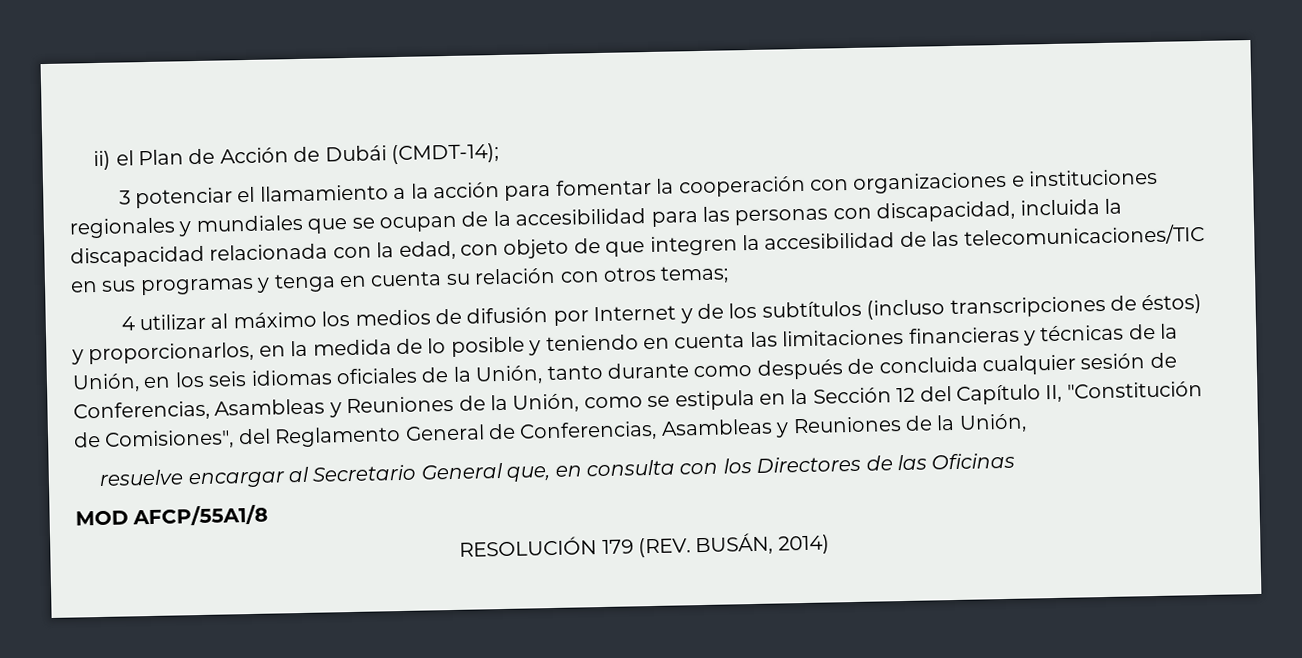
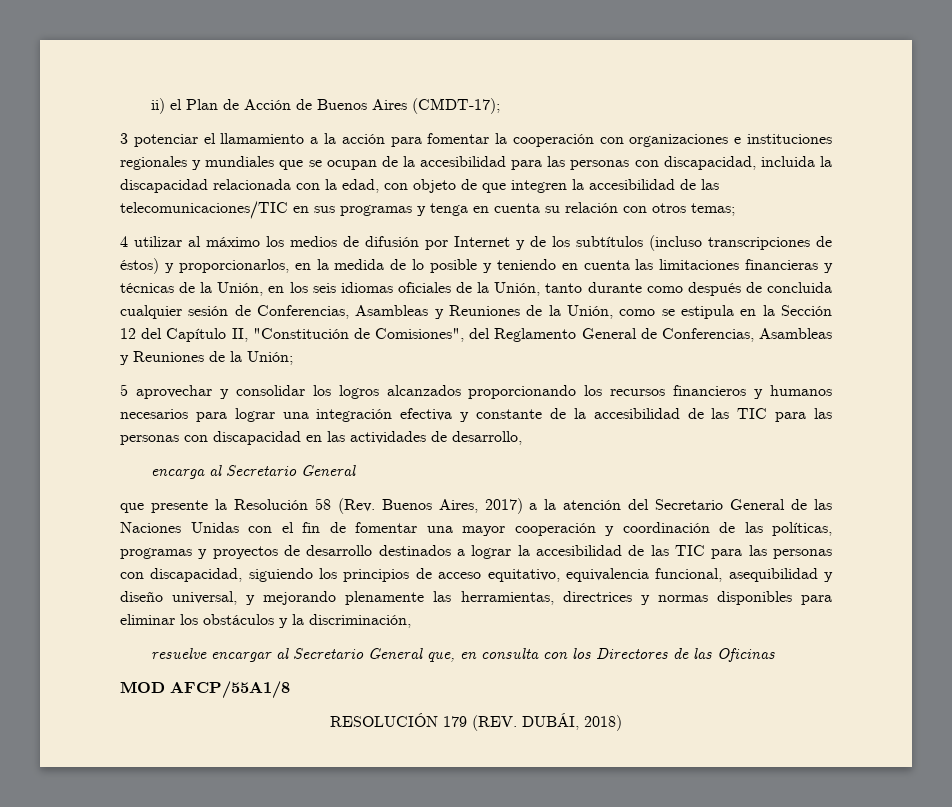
[324,142,500,165] Dubái (CMDT-14); -> [316,98,500,114] Buenos Aires (CMDT-17);
[958,413,1027,433] Unión, -> [247,351,293,365] [120,384,832,399] [120,408,833,422] [120,431,522,445] [150,465,356,479] [120,498,832,514] [120,522,832,536] [120,545,833,559] [120,568,834,582] [120,591,832,605] [120,614,411,628] Unión; // 5 aprovechar y consolidar los logros alcanzados proporcionando los recursos financieros y humanos necesarios para lograr una integración efectiva y constante de la accesibilidad de las TIC para las personas con discapacidad en las actividades de desarrollo, // encarga al Secretario General // que presente la Resolución 58 (Rev. Buenos Aires, 2017) a la atención del Secretario General de las Naciones Unidas con el fin de fomentar una mayor cooperación y coordinación de las políticas, programas y proyectos de desarrollo destinados a lograr la accesibilidad de las TIC para las personas con discapacidad, siguiendo los principios de acceso equitativo, equivalencia funcional, asequibilidad y diseño universal, y mejorando plenamente las herramientas, directrices y normas disponibles para eliminar los obstáculos y la discriminación,
[695,532,830,556] BUSÁN, 2014) -> [522,713,622,731] DUBÁI, 2018)

